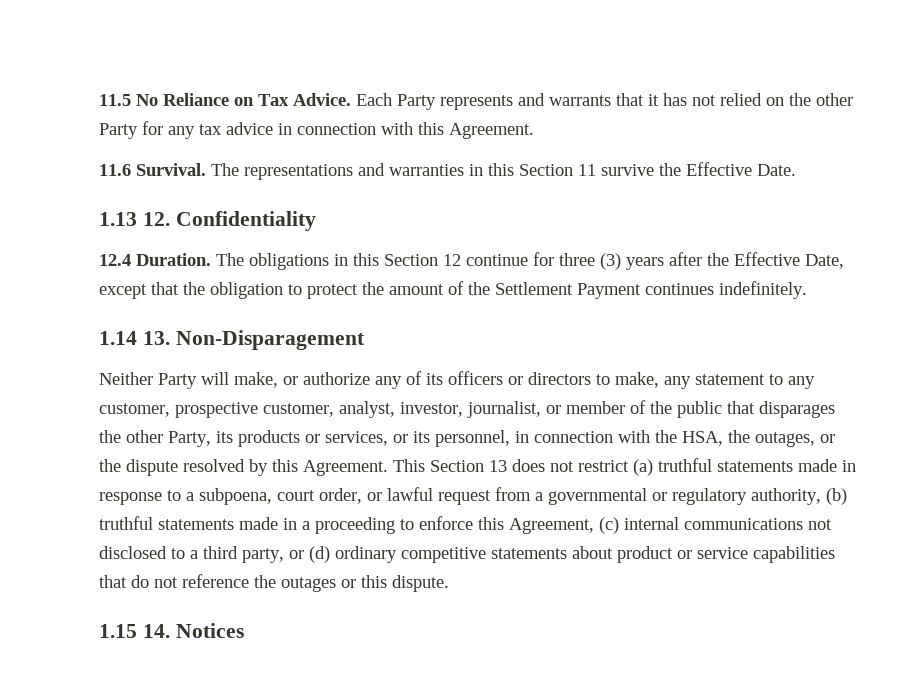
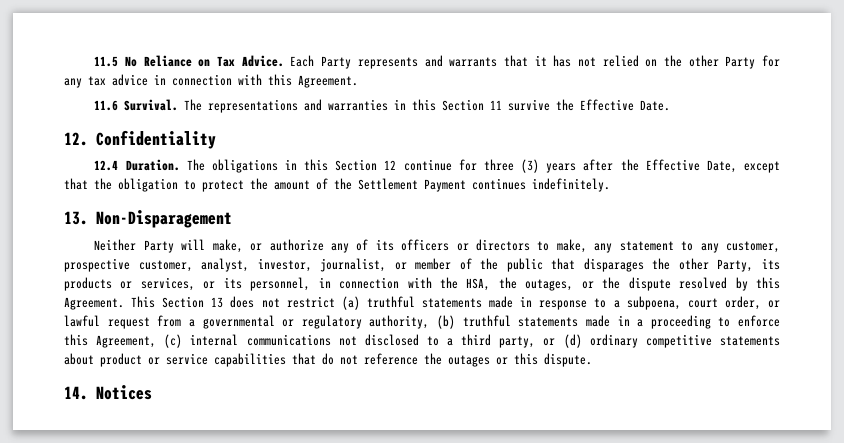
[99,212,137,226] 1.13 -> (671, 105) none
[99,331,137,345] 1.14 -> (610, 185) none
[99,624,137,638] 1.15 -> (592, 360) none

